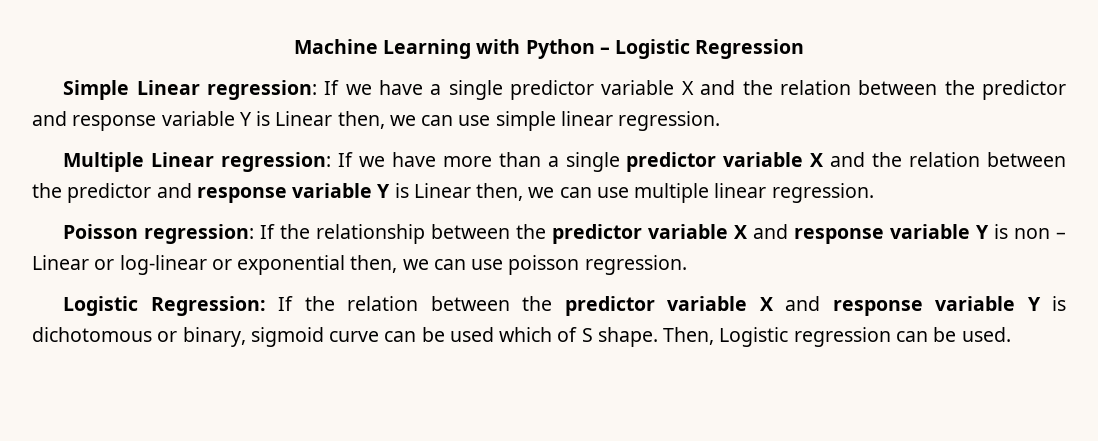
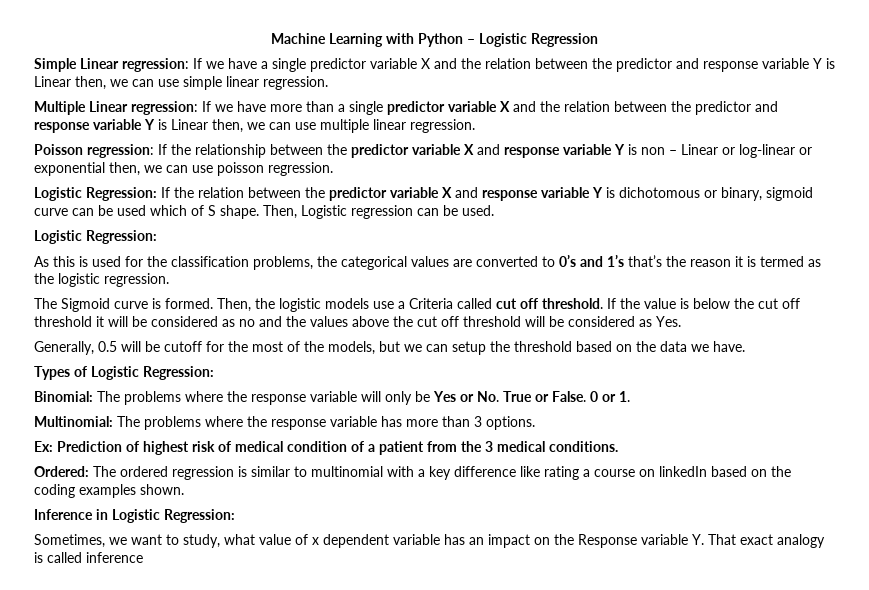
(1011, 334) none -> [34,230,157,244] [34,254,821,270] [34,273,169,287] [34,298,800,312] [34,316,681,327] [34,341,745,355] [34,366,214,380] [34,391,630,405] [34,416,535,430] [34,441,618,455] [34,466,791,480] [34,484,184,498] [34,509,235,523] [34,534,825,548] [34,552,143,563] // Logistic Regression: // As this is used for the classification problems, the categorical values are converted to 0’s and 1’s that’s the reason it is termed as the logistic regression. // The Sigmoid curve is formed. Then, the logistic models use a Criteria called cut off threshold. If the value is below the cut off threshold it will be considered as no and the values above the cut off threshold will be considered as Yes. // Generally, 0.5 will be cutoff for the most of the models, but we can setup the threshold based on the data we have. // Types of Logistic Regression: // Binomial: The problems where the response variable will only be Yes or No. True or False. 0 or 1. // Multinomial: The problems where the response variable has more than 3 options. // Ex: Prediction of highest risk of medical condition of a patient from the 3 medical conditions. // Ordered: The ordered regression is similar to multinomial with a key difference like rating a course on linkedIn based on the coding examples shown. // Inference in Logistic Regression: // Sometimes, we want to study, what value of x dependent variable has an impact on the Response variable Y. That exact analogy is called inference

